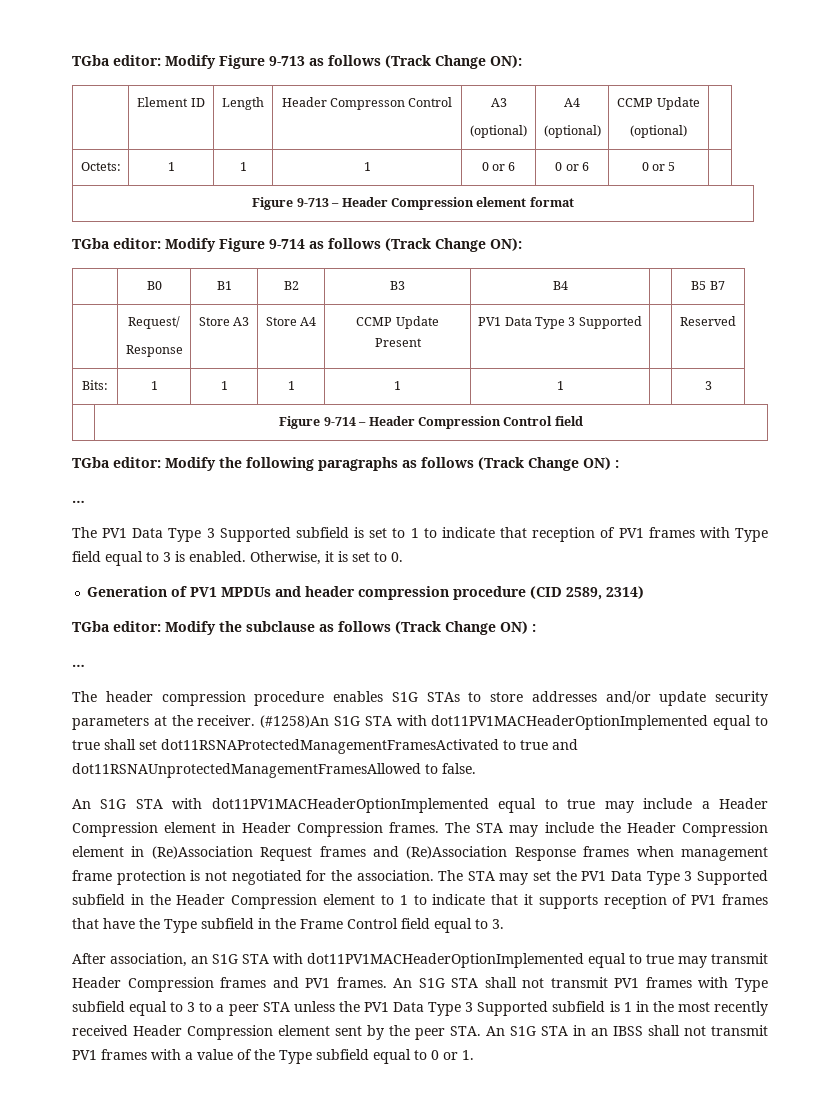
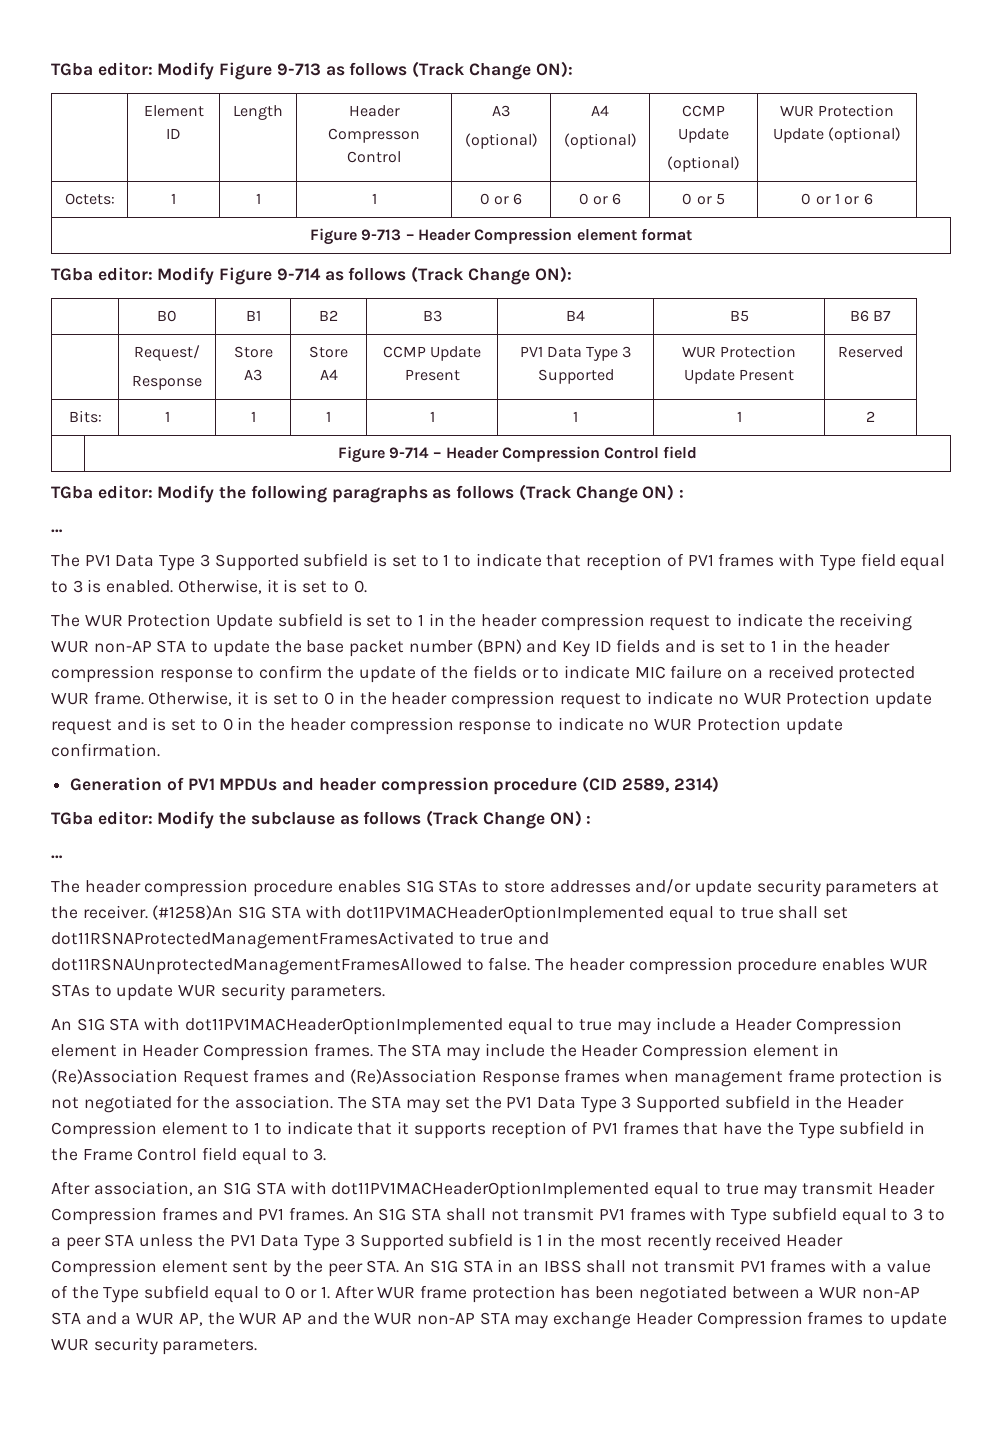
(687, 131) none -> [779,104,895,117] [772,127,902,143] WUR Protection Update (optional)
(676, 166) none -> [801,193,873,205] 0 or 1 or 6
[691,281,707,290] | B5 -> [729,310,749,322] [849,310,869,322] B5 | B6
(642, 322) none -> [681,345,797,358] [683,369,795,384] WUR Protection Update Present
[704,381,712,390] | 3 -> [736,411,742,422] [866,411,875,422] 1 | 2
(403, 557) none -> [51,613,913,631] [51,639,891,657] [51,665,916,683] [51,691,933,709] [51,717,843,735] [51,743,160,757] // The WUR Protection Update subfield is set to 1 in the header compression request to indicate the receiving WUR non-AP STA to update the base packet number (BPN) and Key ID fields and is set to 1 in the header compression response to confirm the update of the fields or to indicate MIC failure on a received protected WUR frame. Otherwise, it is set to 0 in the header compression request to indicate no WUR Protection update request and is set to 0 in the header compression response to indicate no WUR Protection update confirmation.
(476, 768) none -> [535,957,928,975] [51,983,385,1001] The header compression procedure enables WUR STAs to update WUR security parameters.
(474, 1055) none -> [334,1285,920,1303] [51,1311,947,1329] [51,1337,258,1355] After WUR frame protection has been negotiated between a WUR non-AP STA and a WUR AP, the WUR AP and the WUR non-AP STA may exchange Header Compression frames to update WUR security parameters.

